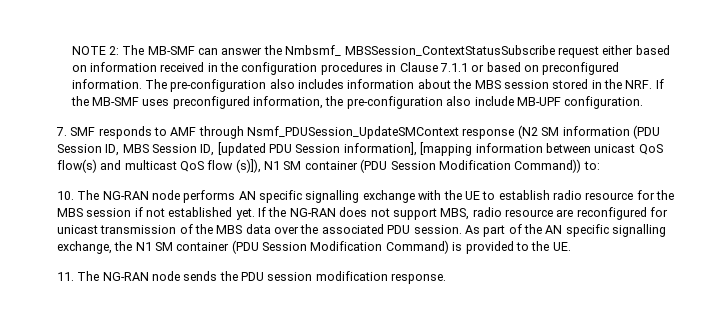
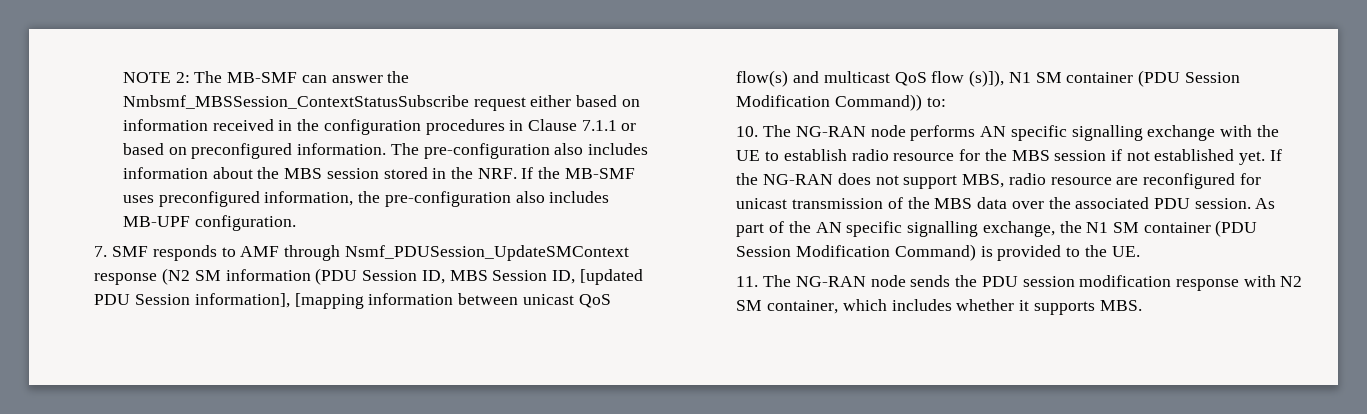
[285,45,555,56] Nmbsmf_ MBSSession_ContextStatusSubscribe -> [122,95,469,109] Nmbsmf_MBSSession_ContextStatusSubscribe
[474,96,514,106] include -> [549,191,610,203] includes
[391,273,447,284] response. -> [1175,275,1303,291] [736,299,1142,315] response with N2 SM container, which includes whether it supports MBS.

